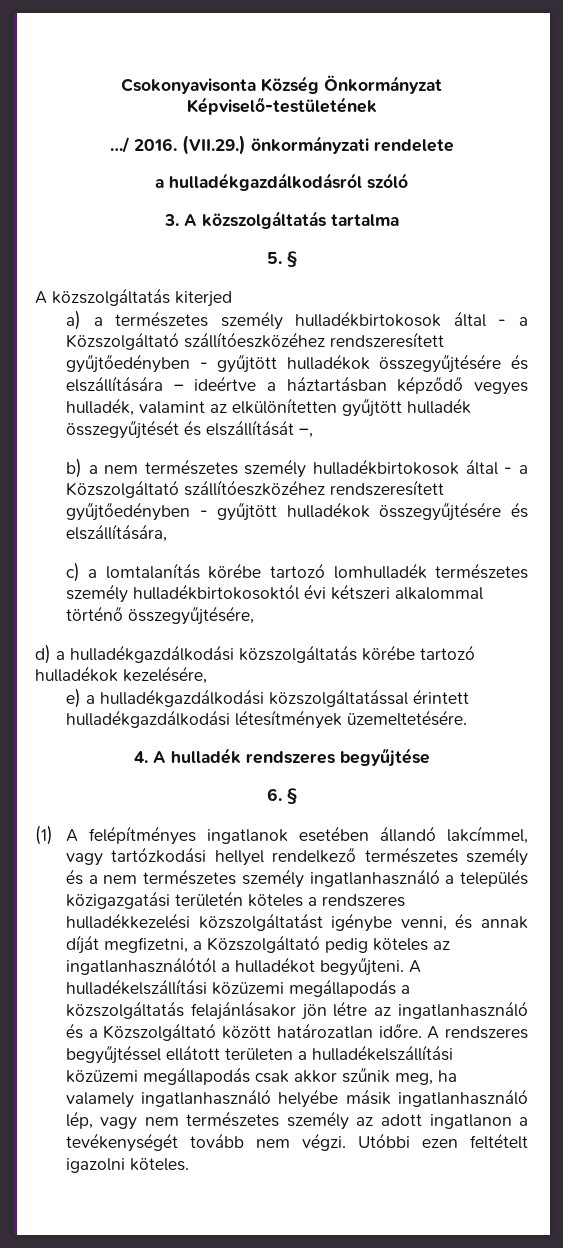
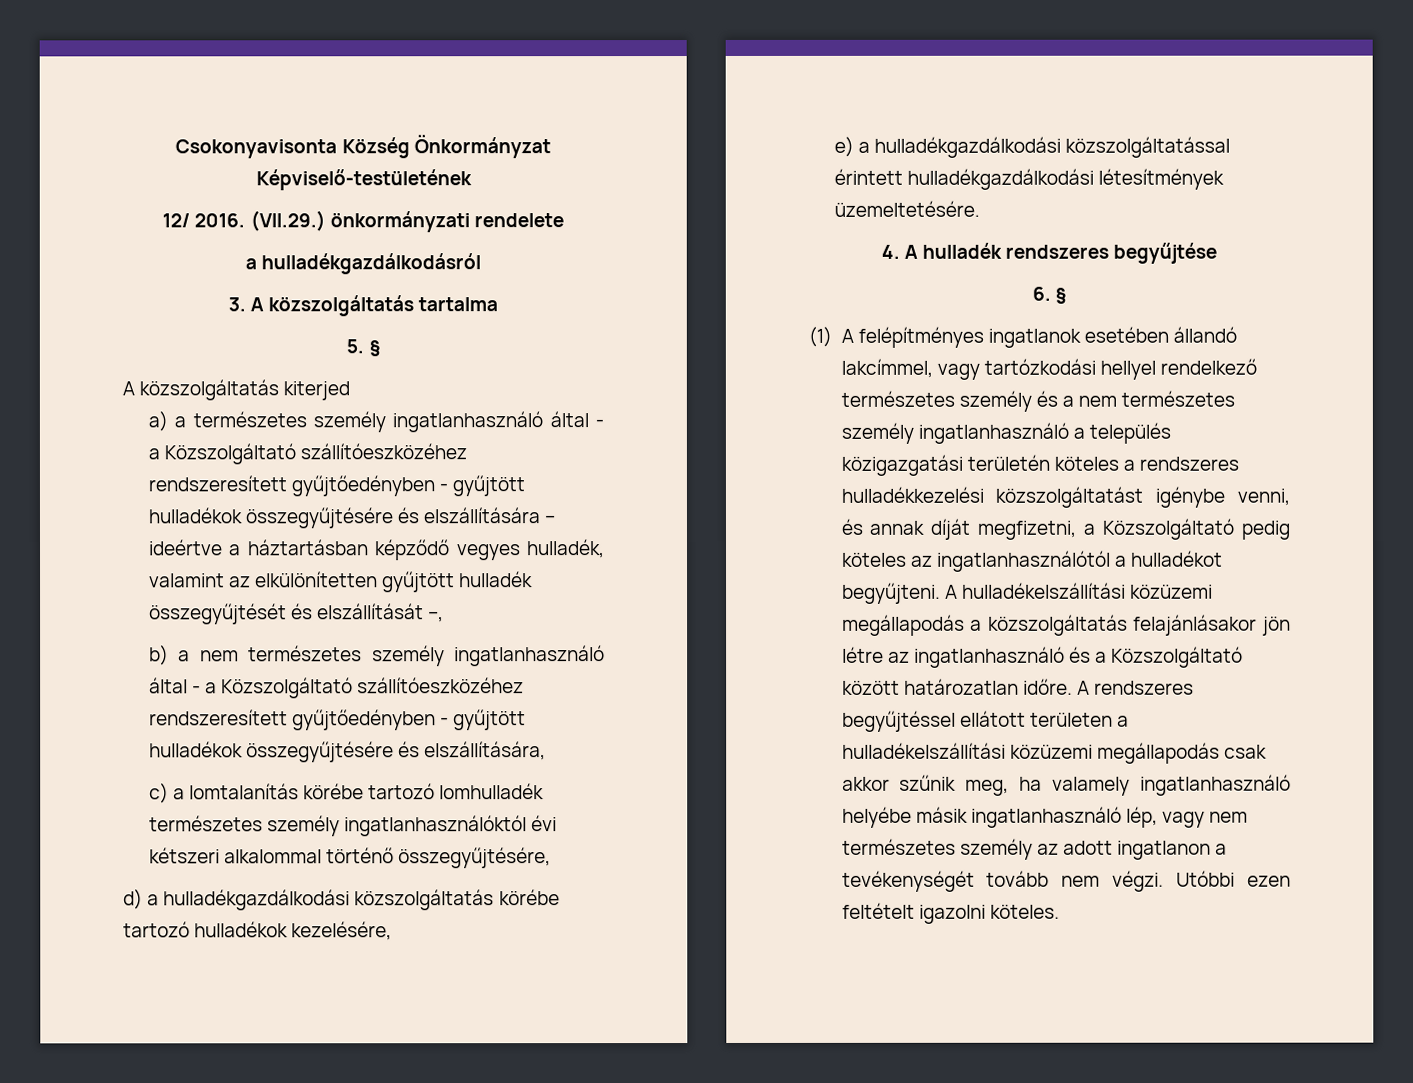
[109,137,130,153] …/ -> [162,213,191,228] 12/
[367,173,408,189] szóló -> (482, 264) none
[295,311,442,327] hulladékbirtokosok -> [392,411,544,433] ingatlanhasználó
[313,459,460,475] hulladékbirtokosok -> [454,645,605,667] ingatlanhasználó
[132,584,299,600] hulladékbirtokosoktól -> [344,815,528,837] ingatlanhasználóktól

